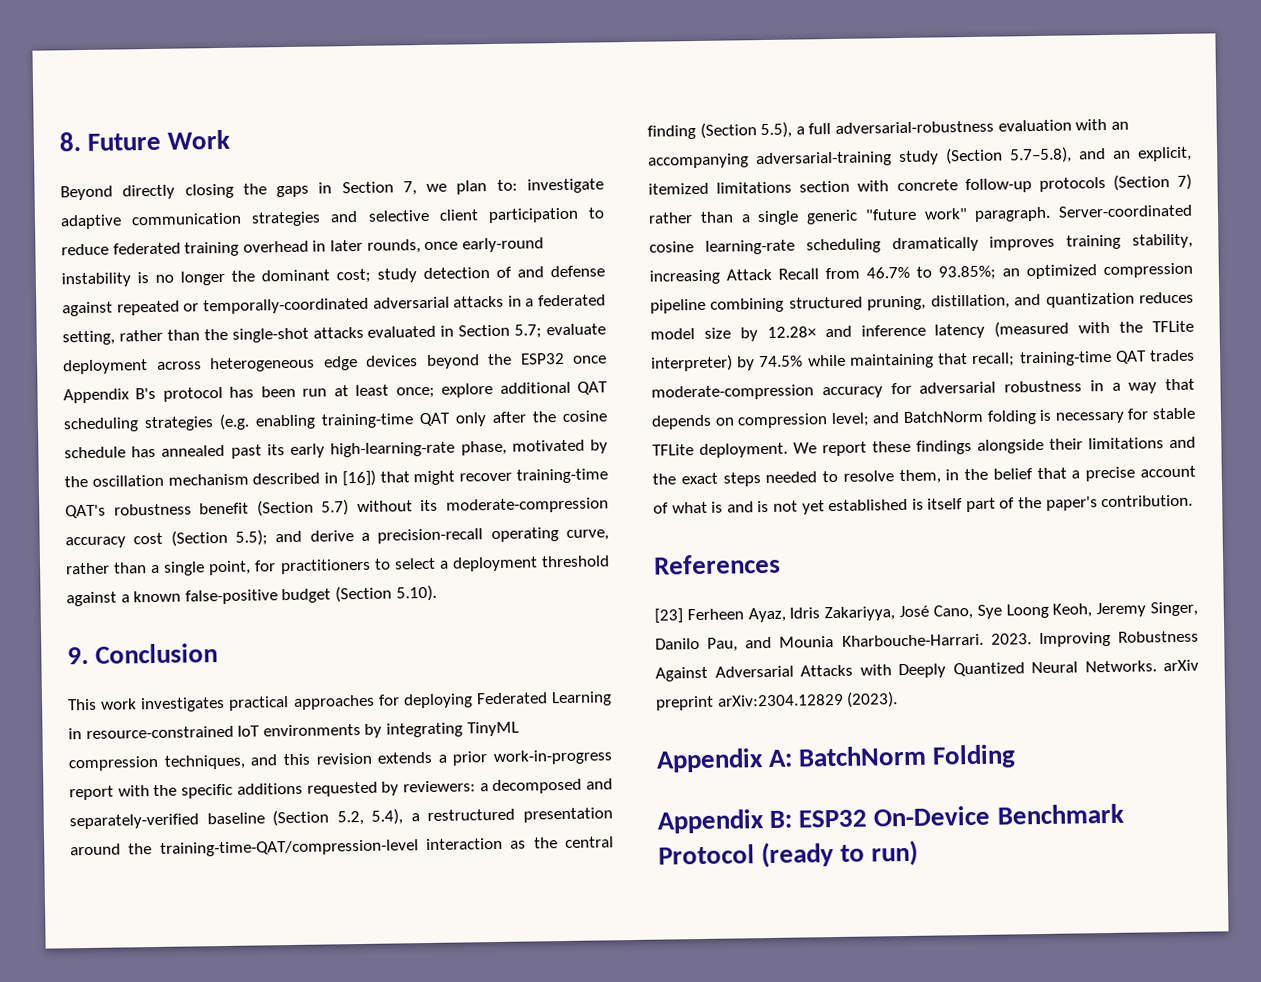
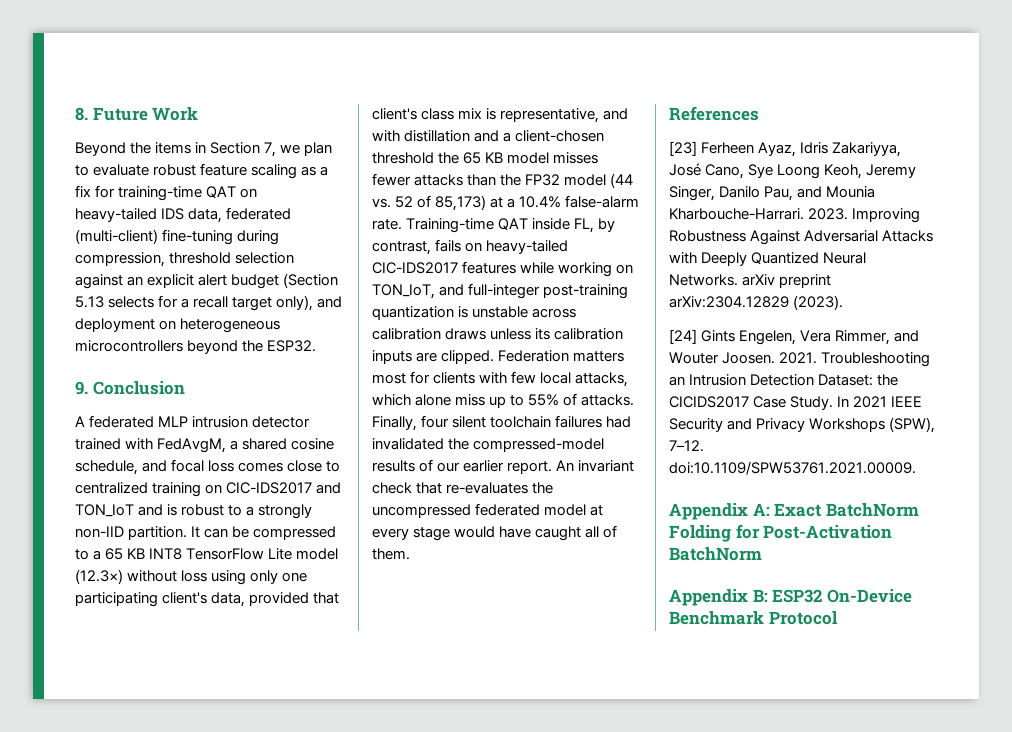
[122,183,310,200] directly closing the gaps -> [130,142,192,154] the items
[496,178,604,194] [60,207,605,230] [61,237,544,257] [61,265,605,288] [62,294,606,317] [62,323,606,346] [63,352,607,375] [63,381,608,404] [63,410,607,433] [64,439,608,459] [64,468,608,488] [65,497,609,519] [65,527,609,549] [65,555,610,576] [66,584,437,607] [67,643,219,665] [67,691,612,713] [68,721,519,740] [68,749,612,772] [69,778,613,801] [69,807,613,830] [70,836,614,857] [647,118,1129,140] [648,146,1192,169] [648,173,1192,195] [648,204,1193,226] [649,233,1193,255] [649,262,1193,285] [650,291,1194,314] [650,320,1194,342] [651,349,1195,372] [651,378,1195,401] [651,407,1196,430] [652,436,1196,458] [652,465,1196,487] [653,494,1194,515] to: investigate adaptive communication strategies and selective client participation to reduce federated training overhead in later rounds, once early-round instability is no longer the dominant cost; study detection of and defense against repeated or temporally-coordinated adversarial attacks in a federated setting, rather than the single-shot attacks evaluated in Section 5.7; evaluate deployment across heterogeneous edge devices beyond the ESP32 once Appendix B's protocol has been run at least once; explore additional QAT scheduling strategies (e.g. enabling training-time QAT only after the cosine schedule has annealed past its early high-learning-rate phase, motivated by the oscillation mechanism described in [16]) that might recover training-time QAT's robustness benefit (Section 5.7) without its moderate-compression accuracy cost (Section 5.5); and derive a precision-recall operating curve, rather than a single point, for practitioners to select a deployment threshold against a known false-positive budget (Section 5.10). // 9. Conclusion // This work investigates practical approaches for deploying Federated Learning in resource-constrained IoT environments by integrating TinyML compression techniques, and this revision extends a prior work-in-progress report with the specific additions requested by reviewers: a decomposed and separately-verified baseline (Section 5.2, 5.4), a restructured presentation around the training-time-QAT/compression-level interaction as the central finding (Section 5.5), a full adversarial-robustness evaluation with an accompanying adversarial-training study (Section 5.7–5.8), and an explicit, itemized limitations section with concrete follow-up protocols (Section 7) rather than a single generic "future work" paragraph. Server-coordinated cosine learning-rate scheduling dramatically improves training stability, increasing Attack Recall from 46.7% to 93.85%; an optimized compression pipeline combining structured pruning, distillation, and quantization reduces model size by 12.28× and inference latency (measured with the TFLite interpreter) by 74.5% while maintaining that recall; training-time QAT trades moderate-compression accuracy for adversarial robustness in a way that depends on compression level; and BatchNorm folding is necessary for stable TFLite deployment. We report these findings alongside their limitations and the exact steps needed to resolve them, in the belief that a precise account of what is and is not yet established is itself part of the paper's contribution. -> [75,163,329,179] [75,185,258,201] [75,207,292,223] [75,229,280,245] [75,252,295,267] [75,273,339,289] [75,295,343,311] [75,318,281,333] [75,340,317,354] [75,381,185,395] [75,415,311,428] [75,438,335,453] [75,459,341,475] [75,482,342,497] [75,504,313,519] [75,526,337,540] [75,548,339,560] [75,569,308,585] [75,592,340,607] [372,108,629,123] [372,130,605,142] [372,152,599,164] [372,173,634,188] [372,195,640,211] [372,218,616,233] [372,239,569,255] [372,261,634,277] [372,283,629,299] [372,306,577,320] [372,328,624,340] [372,350,625,364] [372,371,629,387] [372,393,635,408] [372,415,632,431] [372,438,605,452] [372,459,635,474] [372,482,554,494] [372,503,604,518] [372,525,618,541] [372,548,410,560] to evaluate robust feature scaling as a fix for training-time QAT on heavy-tailed IDS data, federated (multi-client) fine-tuning during compression, threshold selection against an explicit alert budget (Section 5.13 selects for a recall target only), and deployment on heterogeneous microcontrollers beyond the ESP32. // 9. Conclusion // A federated MLP intrusion detector trained with FedAvgM, a shared cosine schedule, and focal loss comes close to centralized training on CIC-IDS2017 and TON_IoT and is robust to a strongly non-IID partition. It can be compressed to a 65 KB INT8 TensorFlow Lite model (12.3×) without loss using only one participating client's data, provided that client's class mix is representative, and with distillation and a client-chosen threshold the 65 KB model misses fewer attacks than the FP32 model (44 vs. 52 of 85,173) at a 10.4% false-alarm rate. Training-time QAT inside FL, by contrast, fails on heavy-tailed CIC-IDS2017 features while working on TON_IoT, and full-integer post-training quantization is unstable across calibration draws unless its calibration inputs are clipped. Federation matters most for clients with few local attacks, which alone miss up to 55% of attacks. Finally, four silent toolchain failures had invalidated the compressed-model results of our earlier report. An invariant check that re-evaluates the uncompressed federated model at every stage would have caught all of them.
(899, 699) none -> [669,329,920,345] [669,352,931,367] [669,374,899,386] [669,396,923,410] [669,417,936,433] [669,440,704,452] [669,461,916,475] // [24] Gints Engelen, Vera Rimmer, and Wouter Joosen. 2021. Troubleshooting an Intrusion Detection Dataset: the CICIDS2017 Case Study. In 2021 IEEE Security and Privacy Workshops (SPW), 7–12. doi:10.1109/SPW53761.2021.00009.
(794, 758) none -> [774,503,822,517] Exact
(1017, 756) none -> [735,524,893,539] [669,547,762,561] for Post-Activation BatchNorm
[761,839,919,869] (ready to run) -> (838, 618) none

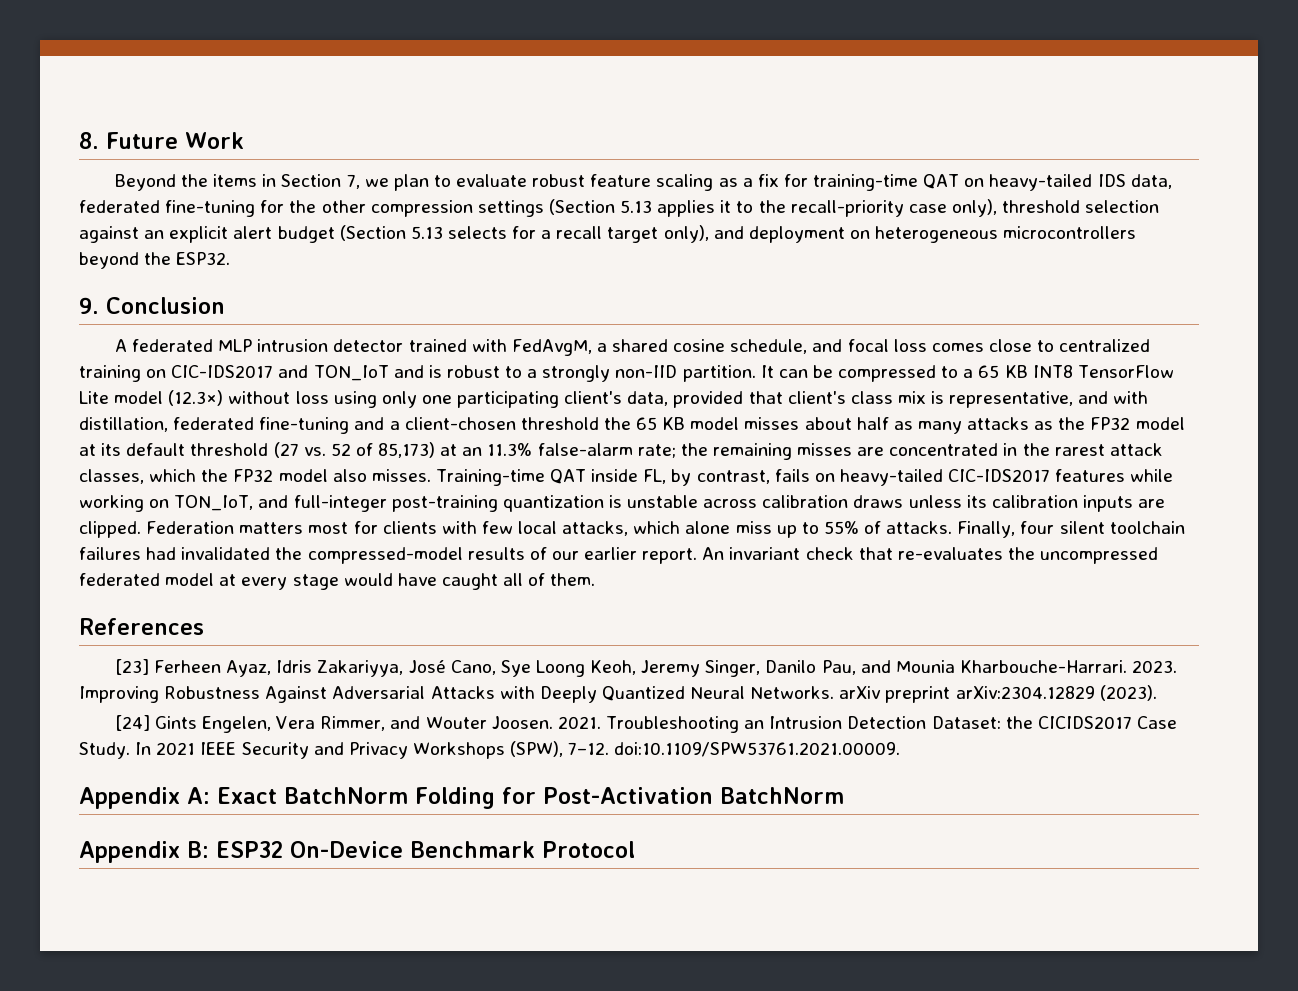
[75,229,280,245] [75,252,165,267] (multi-client) fine-tuning during compression, -> [165,199,997,217] fine-tuning for the other compression settings (Section 5.13 applies it to the recall-priority case only),
[404,130,471,142] distillation -> [79,417,350,434] distillation, federated fine-tuning
[372,173,634,188] fewer attacks than the FP32 model (44 -> [804,417,1185,434] [79,442,299,458] about half as many attacks as the FP32 model at its default threshold (27
[507,195,640,208] [372,219,402,230] a 10.4% false-alarm rate. -> [462,443,1163,460] [79,469,431,484] an 11.3% false-alarm rate; the remaining misses are concentrated in the rarest attack classes, which the FP32 model also misses.

